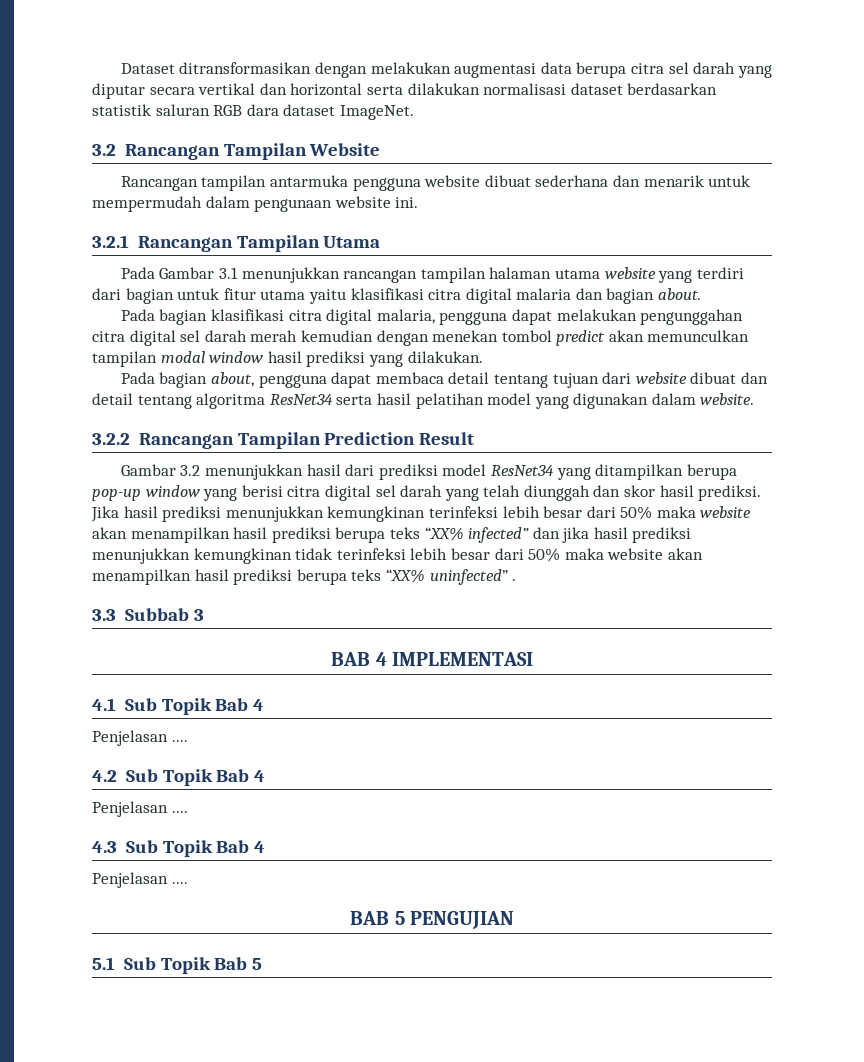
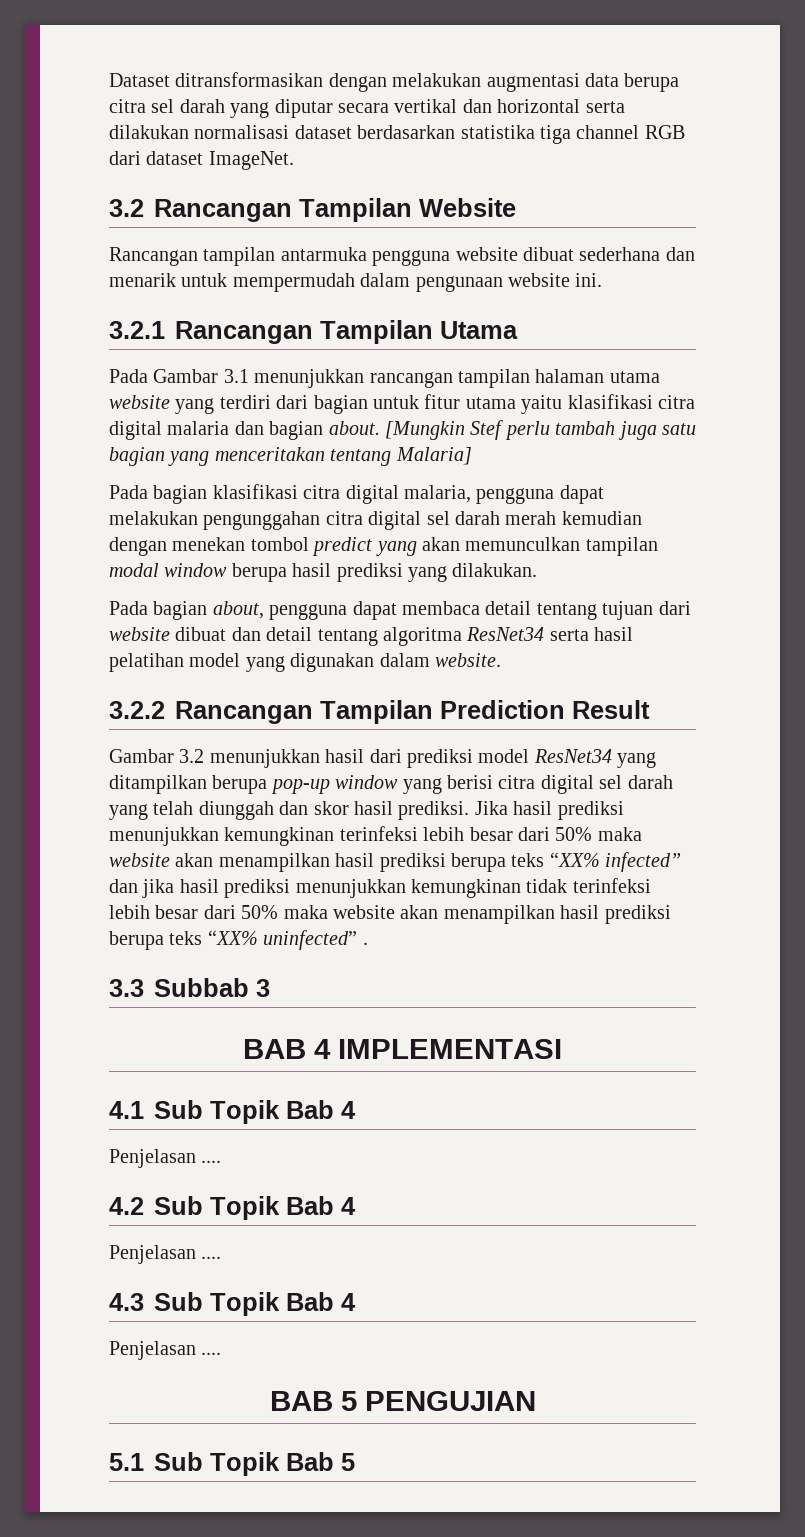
[92,104,279,116] statistik saluran RGB dara -> [460,125,685,144] [109,151,141,165] statistika tiga channel RGB dari
(702, 294) none -> [385,420,696,440] [109,447,472,466] [Mungkin Stef perlu tambah juga satu bagian yang menceritakan tentang Malaria]
(606, 338) none -> [375,541,417,556] yang
(264, 357) none -> [231,563,287,582] berupa

